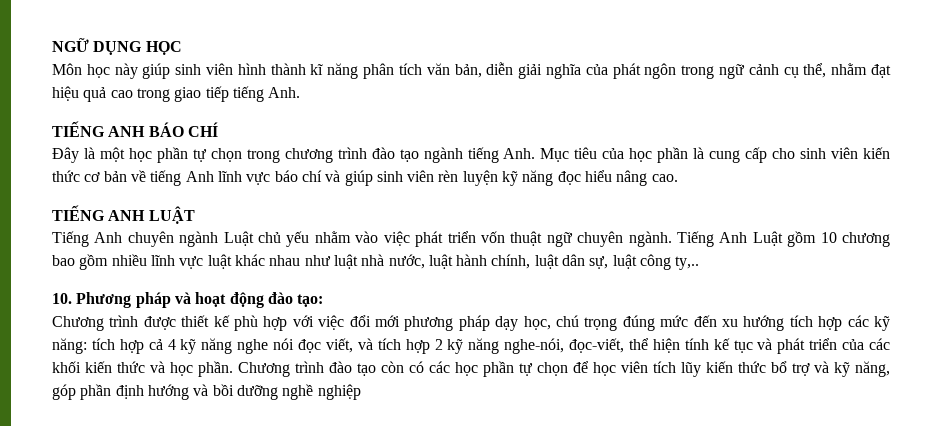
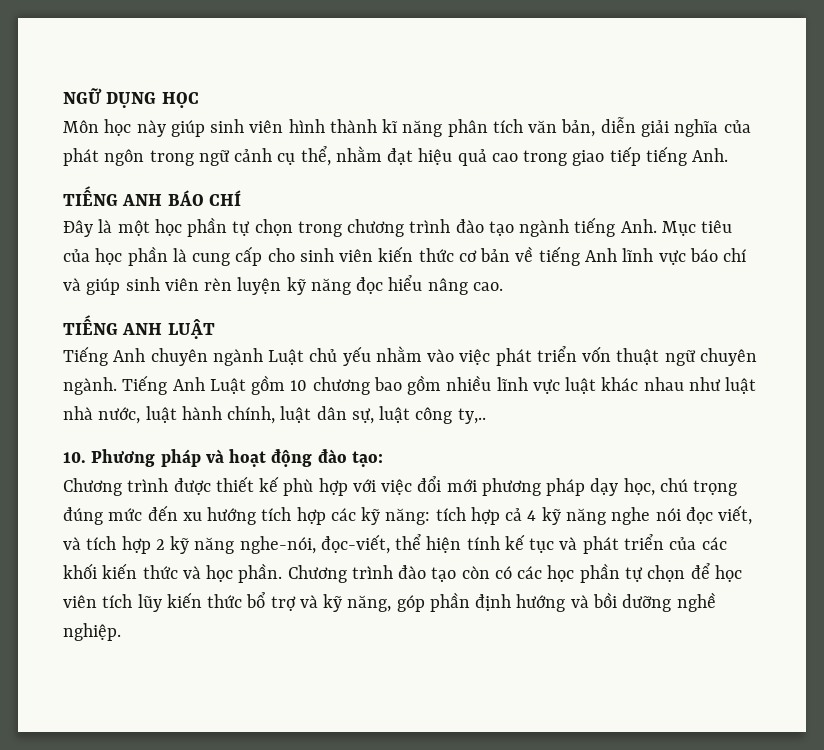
[317,384,361,400] nghiệp -> [63,623,121,641] nghiệp.

